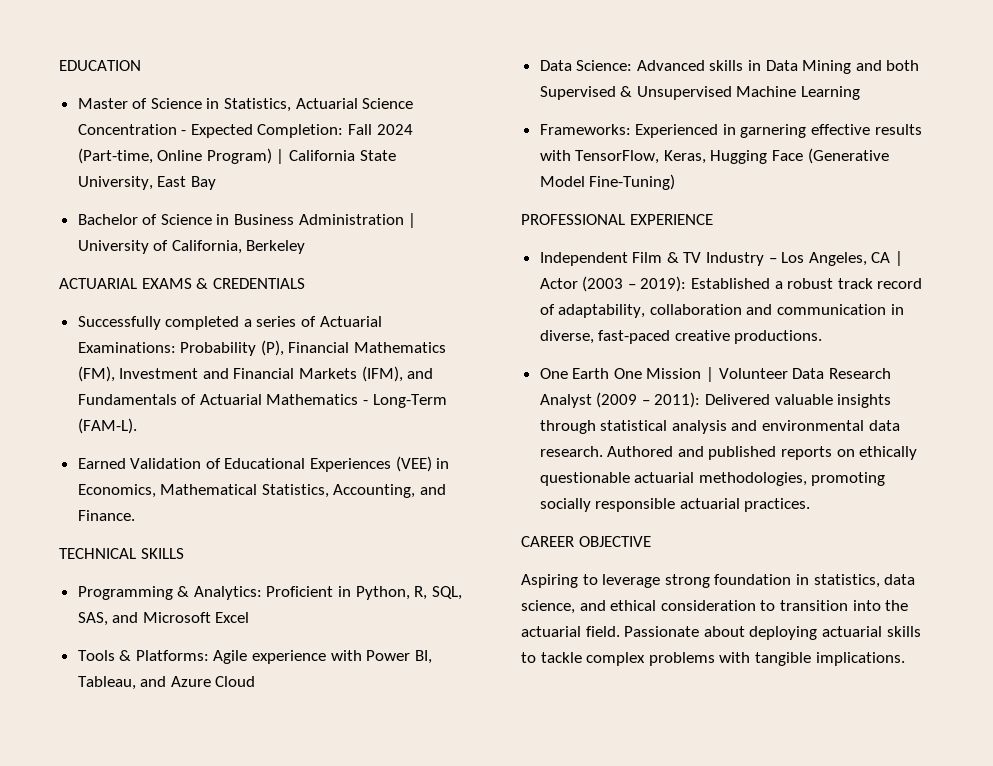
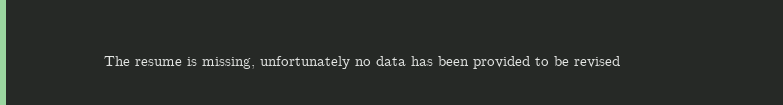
[59,60,141,71] [77,98,414,112] [77,124,413,138] [77,148,396,164] [77,176,216,190] [77,213,417,228] [77,240,306,254] [59,278,305,289] [77,316,382,330] [77,340,447,356] [77,366,434,382] [77,394,447,408] [77,418,137,434] [77,456,450,472] [77,484,447,498] [77,510,135,521] [59,548,184,559] [77,586,462,600] [77,612,250,626] [77,650,432,664] [77,676,256,690] [539,60,920,74] [539,86,861,100] [539,124,922,138] [539,148,889,164] [539,174,676,190] [521,214,713,225] [539,251,904,266] [539,276,923,292] [539,304,904,318] [539,330,823,344] [539,367,891,382] [539,392,892,408] [539,420,900,434] [539,446,918,460] [539,472,886,486] [539,498,811,512] [521,536,651,547] [521,574,916,588] [521,600,909,614] [521,626,921,640] [521,652,905,666] EDUCATION // Master of Science in Statistics, Actuarial Science Concentration - Expected Completion: Fall 2024 (Part-time, Online Program) | California State University, East Bay // Bachelor of Science in Business Administration | University of California, Berkeley // ACTUARIAL EXAMS & CREDENTIALS // Successfully completed a series of Actuarial Examinations: Probability (P), Financial Mathematics (FM), Investment and Financial Markets (IFM), and Fundamentals of Actuarial Mathematics - Long-Term (FAM-L). // Earned Validation of Educational Experiences (VEE) in Economics, Mathematical Statistics, Accounting, and Finance. // TECHNICAL SKILLS // Programming & Analytics: Proficient in Python, R, SQL, SAS, and Microsoft Excel // Tools & Platforms: Agile experience with Power BI, Tableau, and Azure Cloud // Data Science: Advanced skills in Data Mining and both Supervised & Unsupervised Machine Learning // Frameworks: Experienced in garnering effective results with TensorFlow, Keras, Hugging Face (Generative Model Fine-Tuning) // PROFESSIONAL EXPERIENCE // Independent Film & TV Industry – Los Angeles, CA | Actor (2003 – 2019): Established a robust track record of adaptability, collaboration and communication in diverse, fast-paced creative productions. // One Earth One Mission | Volunteer Data Research Analyst (2009 – 2011): Delivered valuable insights through statistical analysis and environmental data research. Authored and published reports on ethically questionable actuarial methodologies, promoting socially responsible actuarial practices. // CAREER OBJECTIVE // Aspiring to leverage strong foundation in statistics, data science, and ethical consideration to transition into the actuarial field. Passionate about deploying actuarial skills to tackle complex problems with tangible implications. -> [103,56,620,69] The resume is missing, unfortunately no data has been provided to be revised

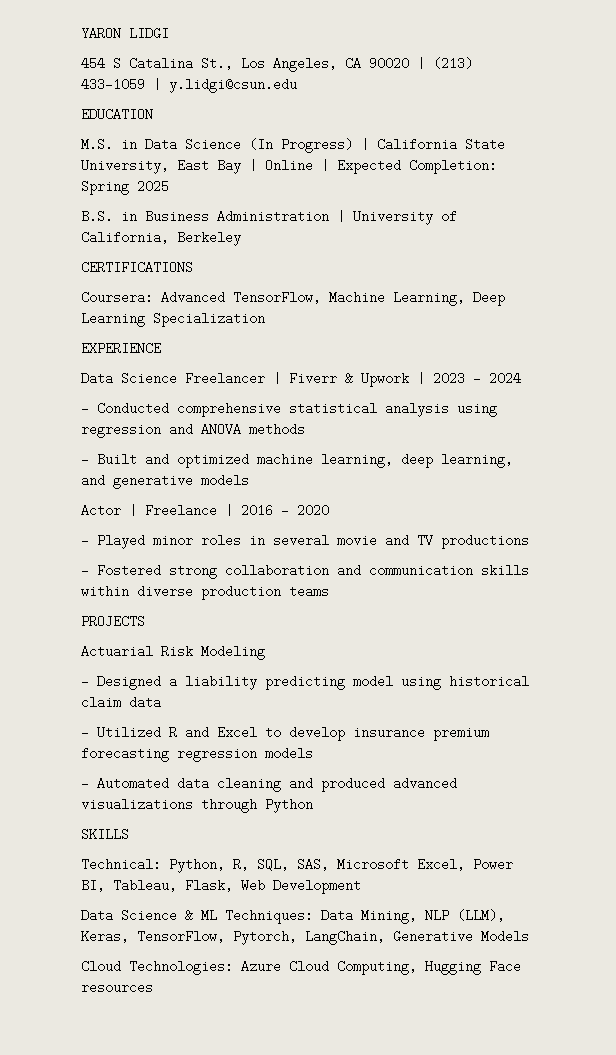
[103,56,620,69] The resume is missing, unfortunately no data has been provided to be revised -> [81,27,169,40] [81,57,473,72] [81,78,297,93] [81,108,153,121] [81,138,505,153] [81,159,497,174] [81,180,169,195] [81,210,457,225] [81,231,241,246] [81,261,193,274] [81,291,505,306] [81,312,265,327] [81,342,161,355] [81,372,521,387] [81,402,497,417] [81,423,305,438] [81,453,513,468] [81,474,249,489] [81,504,329,517] [81,534,529,549] [81,564,529,579] [81,585,329,600] [81,615,145,628] [81,645,265,660] [81,675,529,690] [81,696,161,709] [81,726,489,741] [81,747,313,762] [81,777,457,792] [81,798,313,813] [81,828,129,841] [81,858,513,873] [81,879,361,894] [81,909,505,924] [81,930,529,945] [81,960,521,975] [81,981,153,994] YARON LIDGI // 454 S Catalina St., Los Angeles, CA 90020 | (213) 433-1059 | y.lidgi@csun.edu // EDUCATION // M.S. in Data Science (In Progress) | California State University, East Bay | Online | Expected Completion: Spring 2025 // B.S. in Business Administration | University of California, Berkeley // CERTIFICATIONS // Coursera: Advanced TensorFlow, Machine Learning, Deep Learning Specialization // EXPERIENCE // Data Science Freelancer | Fiverr & Upwork | 2023 - 2024 // - Conducted comprehensive statistical analysis using regression and ANOVA methods // - Built and optimized machine learning, deep learning, and generative models // Actor | Freelance | 2016 - 2020 // - Played minor roles in several movie and TV productions // - Fostered strong collaboration and communication skills within diverse production teams // PROJECTS // Actuarial Risk Modeling // - Designed a liability predicting model using historical claim data // - Utilized R and Excel to develop insurance premium forecasting regression models // - Automated data cleaning and produced advanced visualizations through Python // SKILLS // Technical: Python, R, SQL, SAS, Microsoft Excel, Power BI, Tableau, Flask, Web Development // Data Science & ML Techniques: Data Mining, NLP (LLM), Keras, TensorFlow, Pytorch, LangChain, Generative Models // Cloud Technologies: Azure Cloud Computing, Hugging Face resources

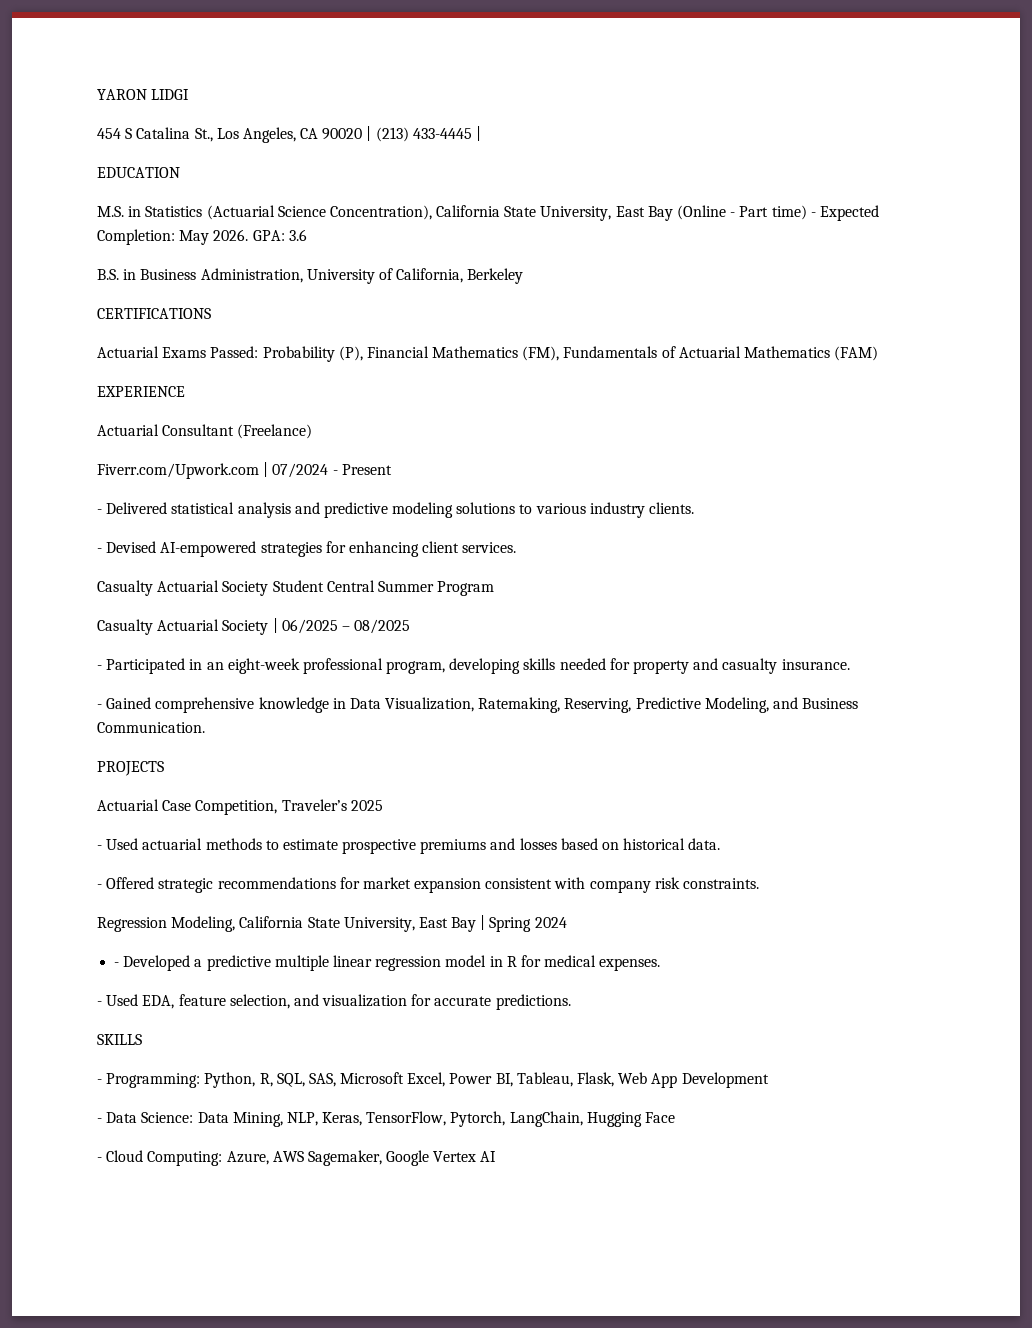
[81,78,297,93] 433-1059 | y.lidgi@csun.edu -> [412,126,482,141] 433-4445 |
[145,138,505,153] [81,159,497,174] [81,180,169,195] Data Science (In Progress) | California State University, East Bay | Online | Expected Completion: Spring 2025 -> [145,205,879,221] [97,229,307,245] Statistics (Actuarial Science Concentration), California State University, East Bay (Online - Part time) - Expected Completion: May 2026. GPA: 3.6
[217,210,345,223] Administration | -> [200,268,303,283] Administration,
[81,291,505,306] [81,312,265,327] [81,342,161,355] [81,372,521,387] [81,402,497,417] [81,423,305,438] [81,453,513,468] [81,474,249,489] [81,504,329,517] [81,534,529,549] [81,564,529,579] [81,585,329,600] [81,615,145,628] [81,645,265,660] [81,675,529,690] [81,696,161,709] [81,726,489,741] [81,747,313,762] [81,777,457,792] [81,798,313,813] Coursera: Advanced TensorFlow, Machine Learning, Deep Learning Specialization // EXPERIENCE // Data Science Freelancer | Fiverr & Upwork | 2023 - 2024 // - Conducted comprehensive statistical analysis using regression and ANOVA methods // - Built and optimized machine learning, deep learning, and generative models // Actor | Freelance | 2016 - 2020 // - Played minor roles in several movie and TV productions // - Fostered strong collaboration and communication skills within diverse production teams // PROJECTS // Actuarial Risk Modeling // - Designed a liability predicting model using historical claim data // - Utilized R and Excel to develop insurance premium forecasting regression models // - Automated data cleaning and produced advanced visualizations through Python -> [97,346,879,362] [97,386,185,397] [97,424,313,439] [97,462,392,479] [97,502,695,518] [97,541,517,557] [97,580,495,596] [97,618,411,635] [97,658,850,674] [97,697,859,713] [97,722,205,733] [97,761,164,776] [97,799,383,815] [97,838,721,854] [97,877,760,893] [97,915,567,932] [114,955,661,971] [97,994,571,1010] Actuarial Exams Passed: Probability (P), Financial Mathematics (FM), Fundamentals of Actuarial Mathematics (FAM) // EXPERIENCE // Actuarial Consultant (Freelance) // Fiverr.com/Upwork.com | 07/2024 - Present // - Delivered statistical analysis and predictive modeling solutions to various industry clients. // - Devised AI-empowered strategies for enhancing client services. // Casualty Actuarial Society Student Central Summer Program // Casualty Actuarial Society | 06/2025 – 08/2025 // - Participated in an eight-week professional program, developing skills needed for property and casualty insurance. // - Gained comprehensive knowledge in Data Visualization, Ratemaking, Reserving, Predictive Modeling, and Business Communication. // PROJECTS // Actuarial Case Competition, Traveler’s 2025 // - Used actuarial methods to estimate prospective premiums and losses based on historical data. // - Offered strategic recommendations for market expansion consistent with company risk constraints. // Regression Modeling, California State University, East Bay | Spring 2024 // - Developed a predictive multiple linear regression model in R for medical expenses. // - Used EDA, feature selection, and visualization for accurate predictions.
[81,858,161,871] Technical: -> [97,1073,201,1088] - Programming:
(265, 885) none -> [651,1073,678,1088] App
[81,909,505,924] [81,930,529,945] [81,960,521,975] [81,981,153,994] Data Science & ML Techniques: Data Mining, NLP (LLM), Keras, TensorFlow, Pytorch, LangChain, Generative Models // Cloud Technologies: Azure Cloud Computing, Hugging Face resources -> [97,1111,676,1127] [97,1150,497,1166] - Data Science: Data Mining, NLP, Keras, TensorFlow, Pytorch, LangChain, Hugging Face // - Cloud Computing: Azure, AWS Sagemaker, Google Vertex AI

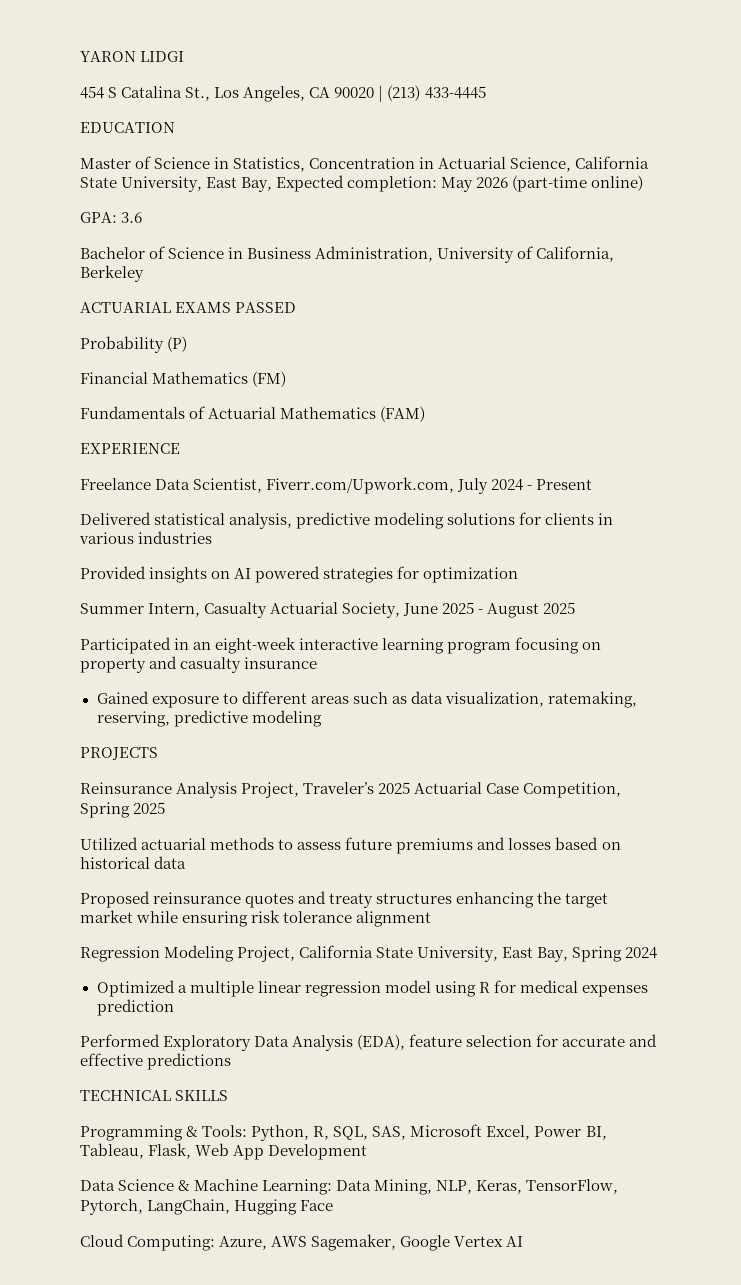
[476,126,482,141] | -> (486, 92) none
[97,205,879,221] [97,229,249,245] M.S. in Statistics (Actuarial Science Concentration), California State University, East Bay (Online - Part time) - Expected Completion: May 2026. -> [80,156,650,172] [80,175,644,192] Master of Science in Statistics, Concentration in Actuarial Science, California State University, East Bay, Expected completion: May 2026 (part-time online) //
[97,269,119,280] B.S. -> [80,246,225,259] Bachelor of Science
[97,308,211,319] [97,346,363,362] CERTIFICATIONS // Actuarial Exams Passed: Probability (P), -> [80,302,297,313] [80,336,188,353] ACTUARIAL EXAMS PASSED // Probability (P) //
[522,346,560,361] (FM), -> [252,371,287,387] (FM) //
[97,424,313,439] [97,462,329,479] Actuarial Consultant (Freelance) // Fiverr.com/Upwork.com | 07/2024 -> [80,477,524,494] Freelance Data Scientist, Fiverr.com/Upwork.com, July 2024
[97,509,102,514] - -> (593, 484) none
[237,502,320,518] analysis and -> [229,513,293,529] analysis,
[519,502,695,518] [97,541,517,557] [97,580,495,596] [97,618,411,635] [97,658,850,674] [97,697,859,713] [97,722,205,733] [97,761,164,776] to various industry clients. // - Devised AI-empowered strategies for enhancing client services. // Casualty Actuarial Society Student Central Summer Program // Casualty Actuarial Society | 06/2025 – 08/2025 // - Participated in an eight-week professional program, developing skills needed for property and casualty insurance. // - Gained comprehensive knowledge in Data Visualization, Ratemaking, Reserving, Predictive Modeling, and Business Communication. // PROJECTS // -> [519,512,614,525] [79,531,213,544] [80,566,519,583] [80,602,576,618] [80,637,602,654] [80,656,318,673] [96,691,637,708] [96,710,322,727] [80,747,158,760] [80,782,411,798] for clients in various industries // Provided insights on AI powered strategies for optimization // Summer Intern, Casualty Actuarial Society, June 2025 - August 2025 // Participated in an eight-week interactive learning program focusing on property and casualty insurance // Gained exposure to different areas such as data visualization, ratemaking, reserving, predictive modeling // PROJECTS // Reinsurance Analysis Project, Traveler’s 2025
[281,799,383,811] [97,838,139,850] Traveler’s 2025 // - Used -> [80,802,166,818] [80,837,138,850] Spring 2025 // Utilized
[282,839,417,854] estimate prospective -> [297,837,393,850] assess future
[688,838,721,850] [97,877,760,893] data. // - Offered strategic recommendations for market expansion consistent with company risk constraints. -> [154,856,187,869] [80,891,609,908] [80,910,432,927] data // Proposed reinsurance quotes and treaty structures enhancing the target market while ensuring risk tolerance alignment
[171,915,486,932] Modeling, California State University, East Bay | -> [164,945,569,962] Modeling Project, California State University, East Bay,
[114,955,271,971] - Developed a predictive -> [96,980,187,997] Optimized a
[489,956,503,967] in -> [434,981,476,997] using
[599,958,661,971] [97,994,571,1010] [97,1034,142,1045] [97,1073,201,1088] expenses. // - Used EDA, feature selection, and visualization for accurate predictions. // SKILLS // - Programming: -> [582,985,649,997] [96,999,174,1016] [80,1034,658,1051] [80,1053,232,1070] [80,1090,229,1101] [80,1125,248,1141] expenses prediction // Performed Exploratory Data Analysis (EDA), feature selection for accurate and effective predictions // TECHNICAL SKILLS // Programming & Tools:
[97,1112,194,1123] - Data Science: -> [80,1179,333,1195] Data Science & Machine Learning:
[97,1157,102,1162] - -> (334, 1205) none

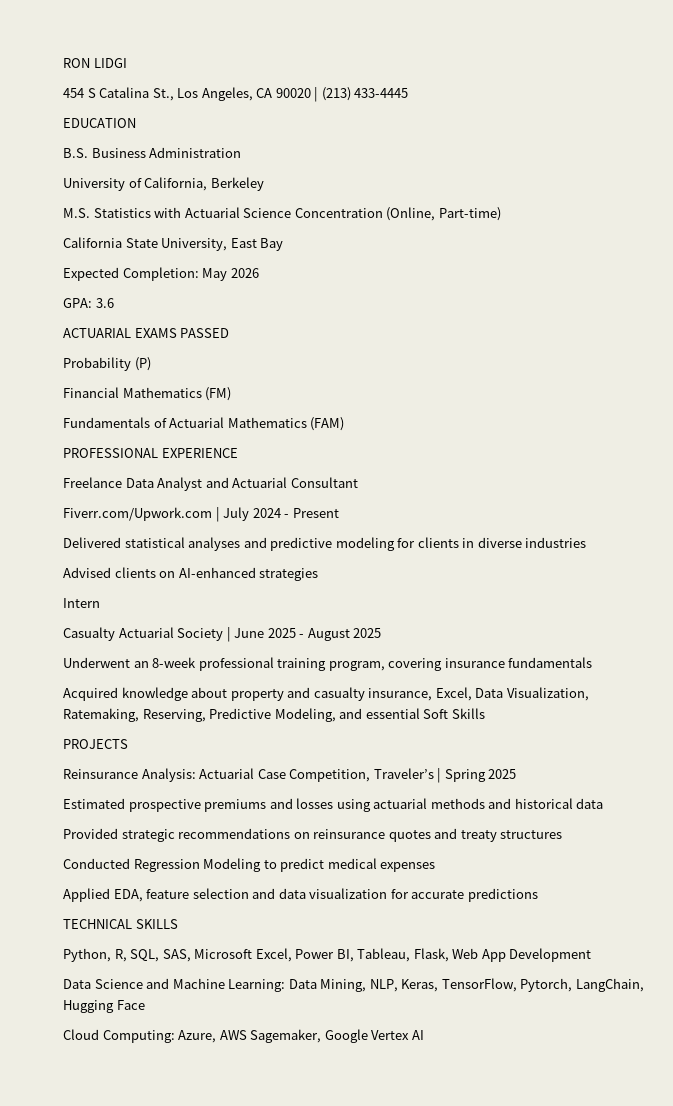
[80,51,136,62] YARON -> [63,58,90,68] RON
[80,156,650,172] [80,175,438,192] Master of Science in Statistics, Concentration in Actuarial Science, California State University, East Bay, Expected completion: -> [63,147,242,158] [63,177,264,191] [63,207,501,221] [63,237,284,251] [63,267,199,281] B.S. Business Administration // University of California, Berkeley // M.S. Statistics with Actuarial Science Concentration (Online, Part-time) // California State University, East Bay // Expected Completion:
[512,175,644,192] (part-time online) -> (259, 273) none
[80,246,615,263] [80,265,144,282] // Bachelor of Science in Business Administration, University of California, Berkeley -> (114, 303) none
(426, 414) none -> [63,448,158,458] PROFESSIONAL
[193,477,455,494] Scientist, Fiverr.com/Upwork.com, -> [157,477,358,491] [63,507,220,522] Analyst and Actuarial Consultant // Fiverr.com/Upwork.com |
[229,512,516,529] analysis, predictive modeling solutions -> [188,537,395,551] analyses and predictive modeling
[79,532,134,544] various -> [477,537,522,548] diverse
[80,566,519,583] [80,602,401,618] Provided insights on AI powered strategies for optimization // Summer Intern, Casualty Actuarial Society, -> [63,567,319,581] [63,598,100,608] [63,627,231,642] Advised clients on AI-enhanced strategies // Intern // Casualty Actuarial Society |
[80,637,602,654] [80,656,318,673] [96,691,637,708] [96,710,322,727] [80,747,158,760] [80,782,411,798] Participated in an eight-week interactive learning program focusing on property and casualty insurance // Gained exposure to different areas such as data visualization, ratemaking, reserving, predictive modeling // PROJECTS // Reinsurance Analysis Project, Traveler’s 2025 -> [63,657,593,671] [63,687,589,701] [63,708,485,722] [63,739,128,749] [63,768,196,782] Underwent an 8-week professional training program, covering insurance fundamentals // Acquired knowledge about property and casualty insurance, Excel, Data Visualization, Ratemaking, Reserving, Predictive Modeling, and essential Soft Skills // PROJECTS // Reinsurance Analysis:
(622, 790) none -> [373,768,442,783] Traveler’s |
[80,837,621,854] [80,856,187,869] [80,891,150,908] Utilized actuarial methods to assess future premiums and losses based on historical data // Proposed -> [63,798,604,812] [63,828,310,842] Estimated prospective premiums and losses using actuarial methods and historical data // Provided strategic recommendations on
[456,892,609,908] [80,910,432,927] [80,945,658,962] [96,980,649,997] [96,999,174,1016] [80,1034,658,1051] [80,1053,143,1066] enhancing the target market while ensuring risk tolerance alignment // Regression Modeling Project, California State University, East Bay, Spring 2024 // Optimized a multiple linear regression model using R for medical expenses prediction // Performed Exploratory Data Analysis (EDA), feature selection for accurate and effective -> [63,858,436,872] [63,888,465,902] // Conducted Regression Modeling to predict medical expenses // Applied EDA, feature selection and data visualization for accurate
[80,1125,248,1141] Programming & Tools: -> (178, 924) none
[178,1180,191,1191] & -> [146,978,170,989] and

